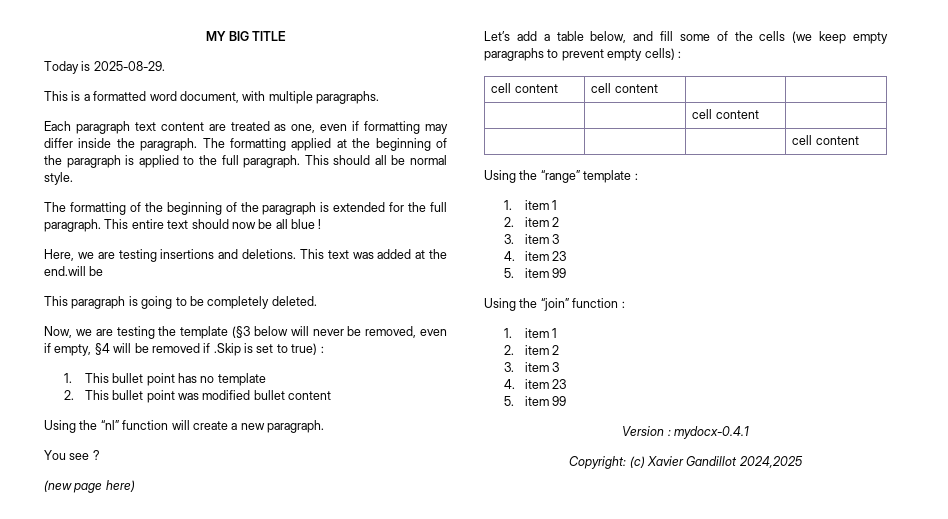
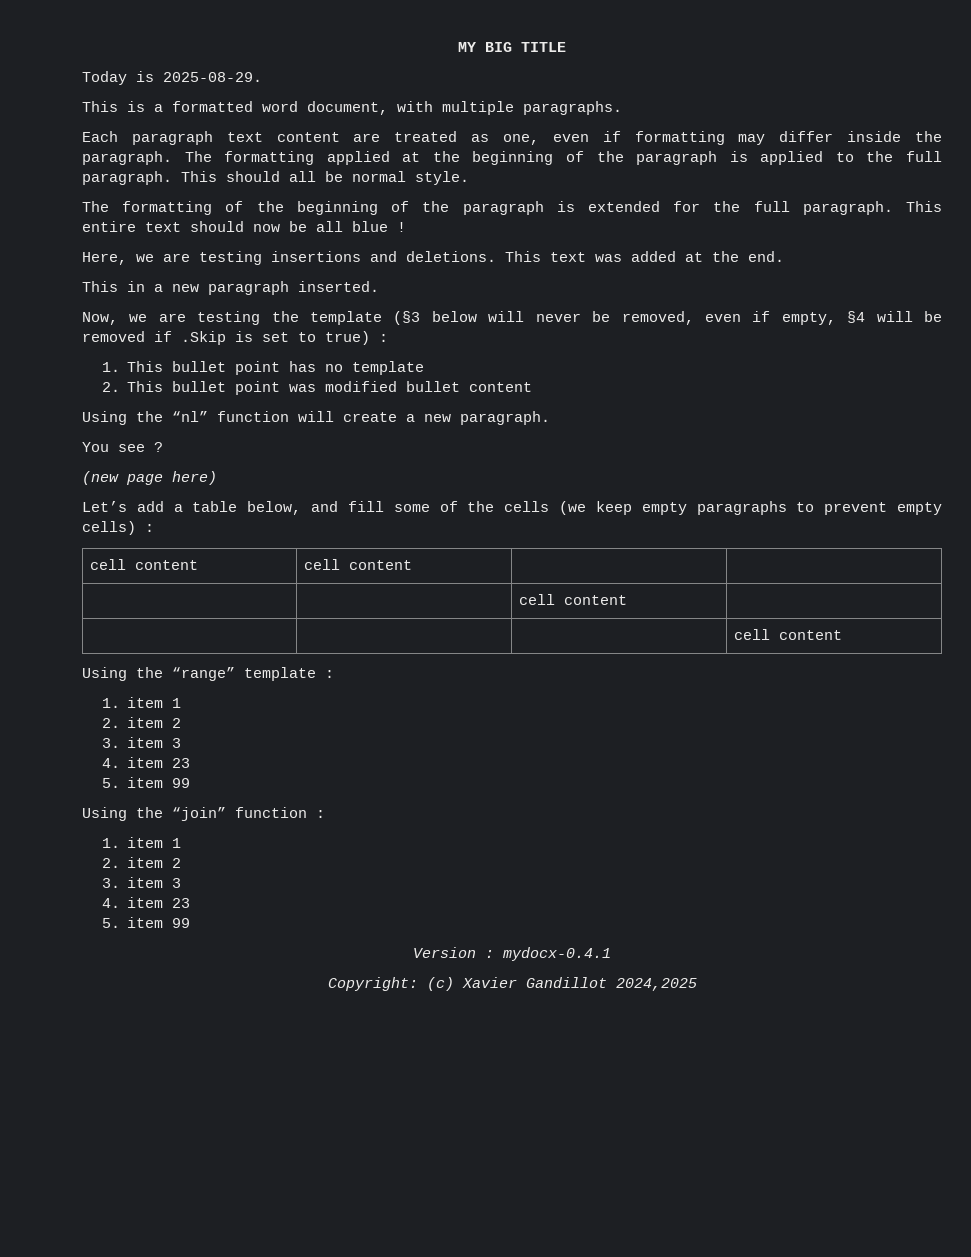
[44,266,104,276] [44,296,317,309] end.will be // This paragraph is going to be completely deleted. -> [748,251,784,262] [82,281,379,295] end. // This in a new paragraph inserted.

